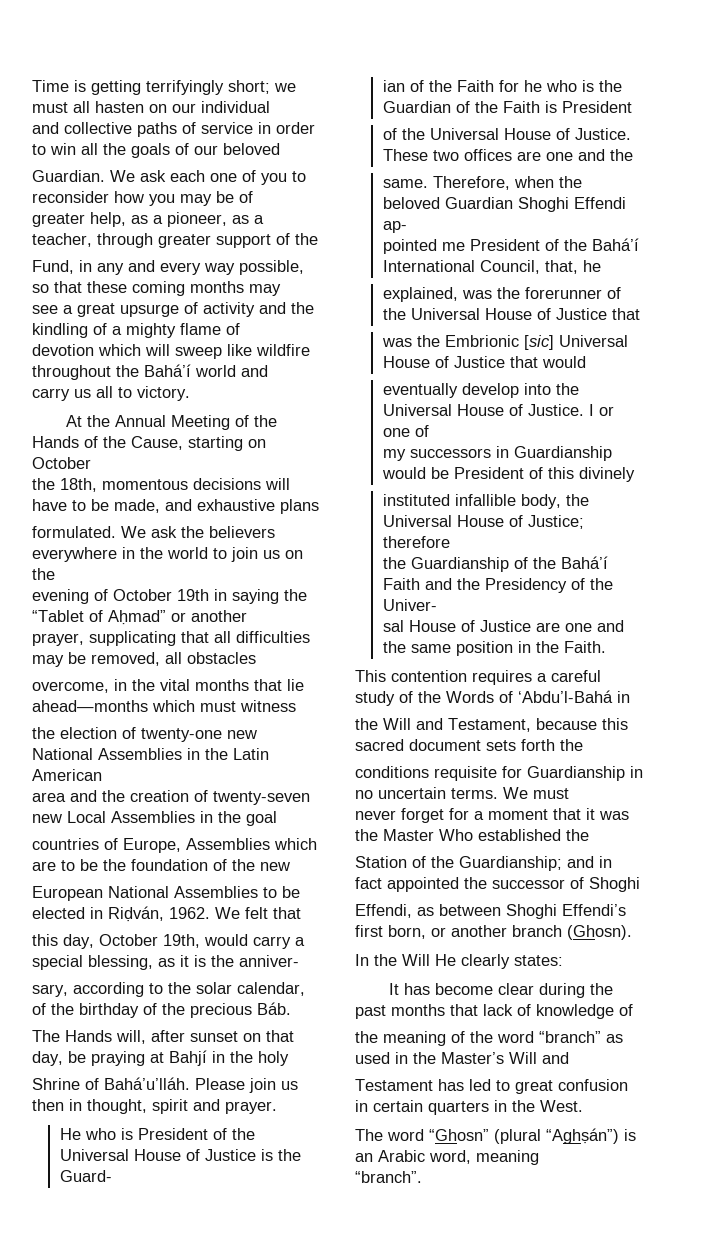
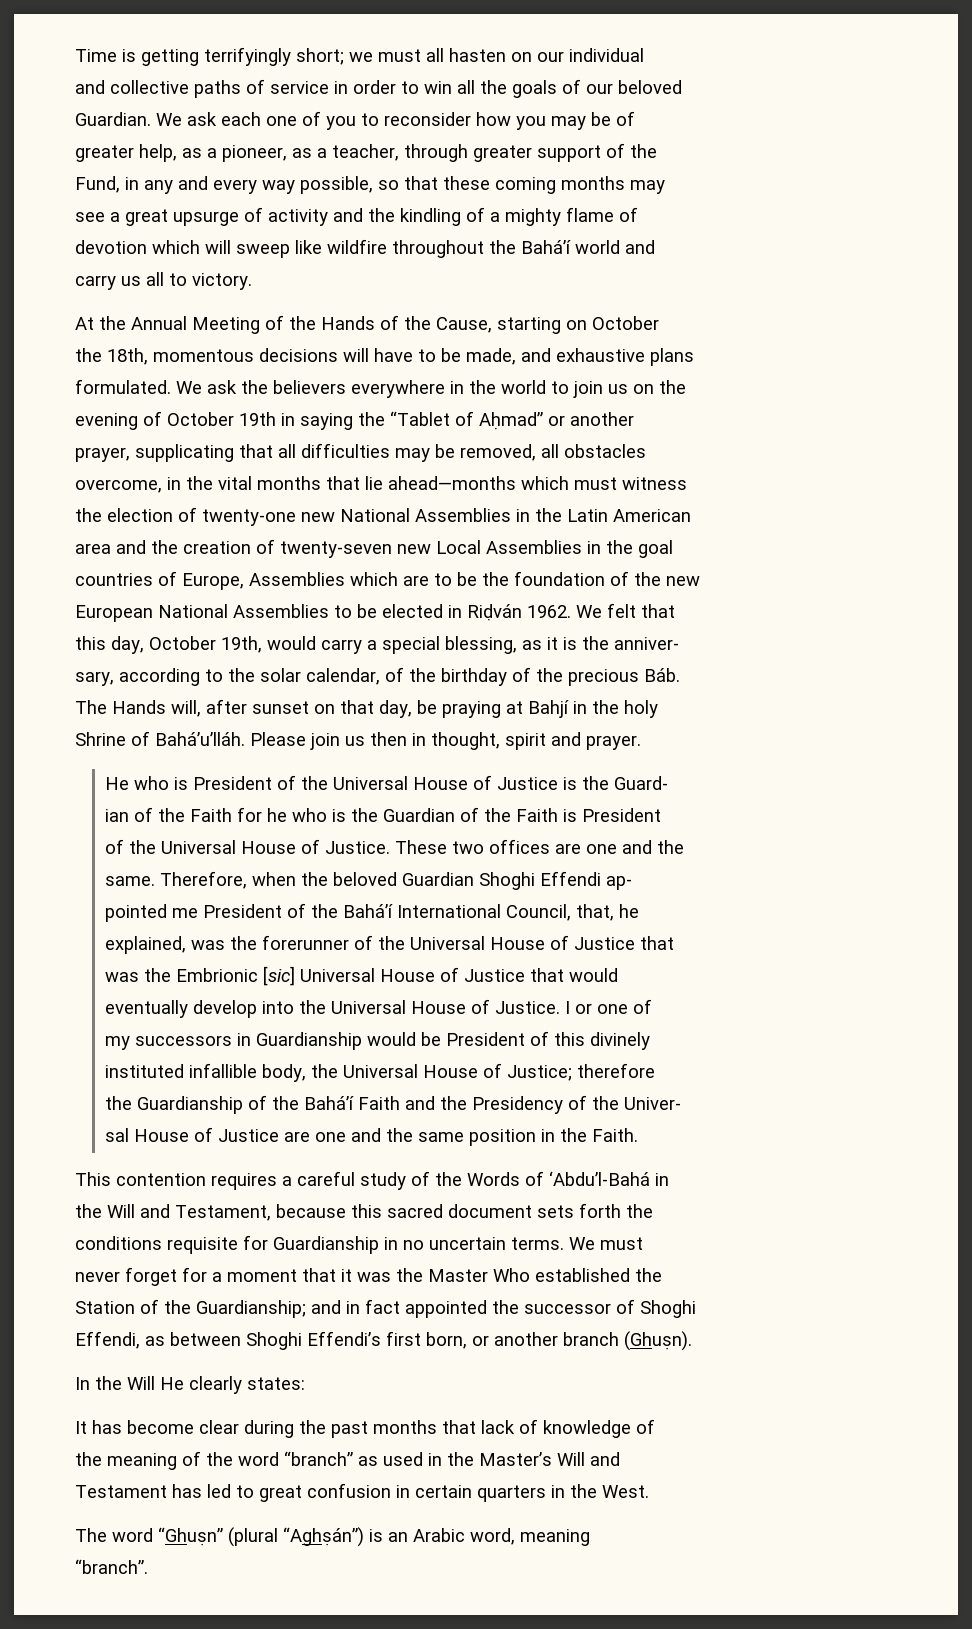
[108,906,164,922] Riḍván, -> [467,604,522,621] Riḍván
[567,925,632,940] (Ghosn). -> [624,1331,692,1351] (Ghuṣn).
[429,1129,489,1141] “Ghosn” -> [158,1527,223,1546] “Ghuṣn”

